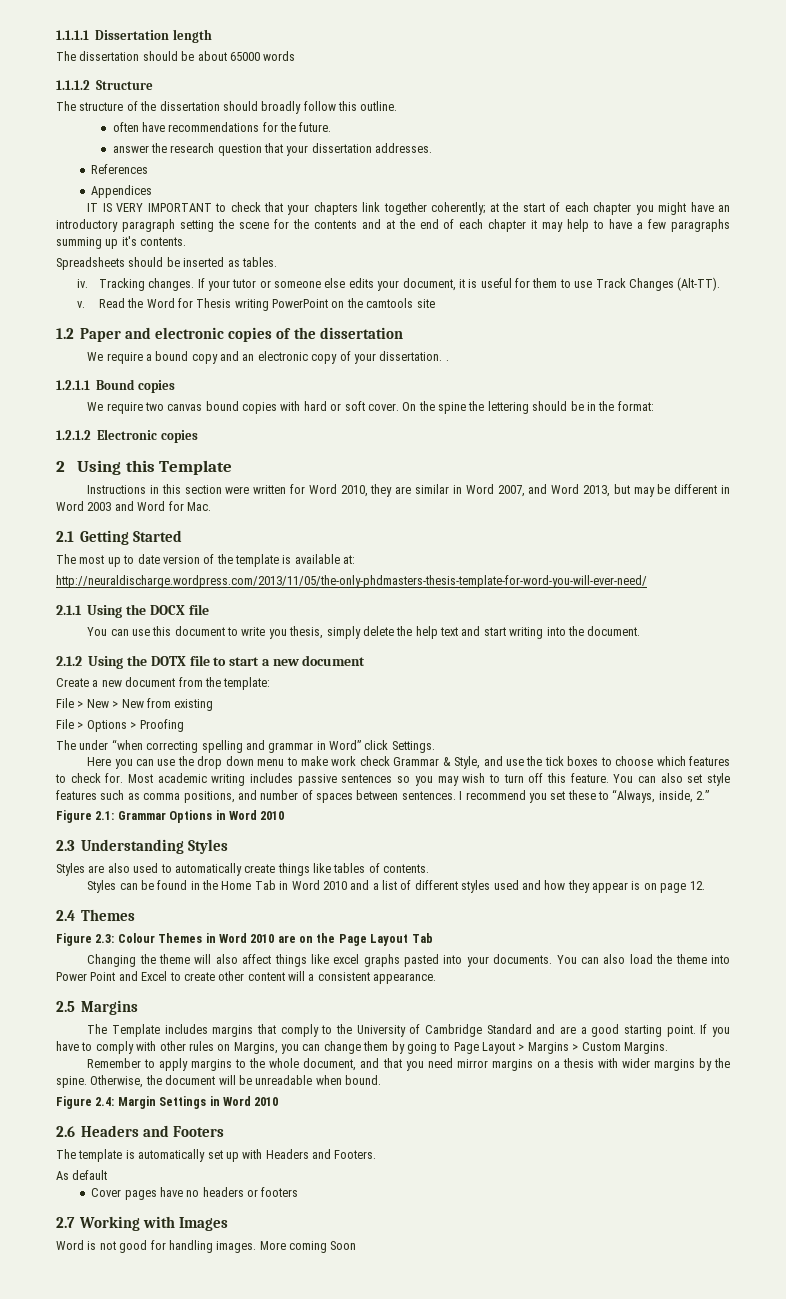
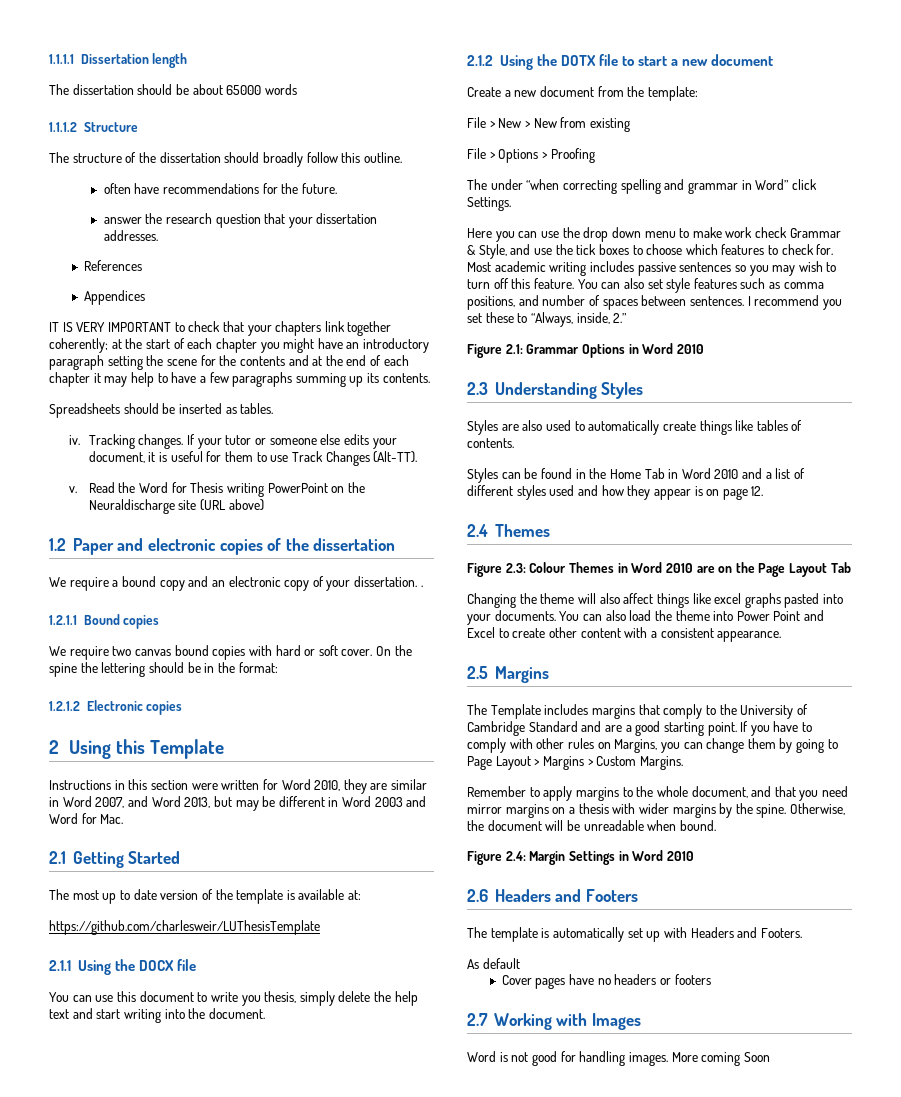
[121,236,137,246] it's -> [367,373,380,383] its
[366,298,414,308] camtools -> [88,499,175,514] Neuraldischarge
(435, 303) none -> [200,499,264,511] (URL above)
[56,575,647,588] http://neuraldischarge.wordpress.com/2013/11/05/the-only-phdmasters-thesis-template-for-word-you-will-ever-need/ -> [49,920,320,935] https://github.com/charlesweir/LUThesisTemplate
[288,971,305,981] will -> [624,627,648,638] with

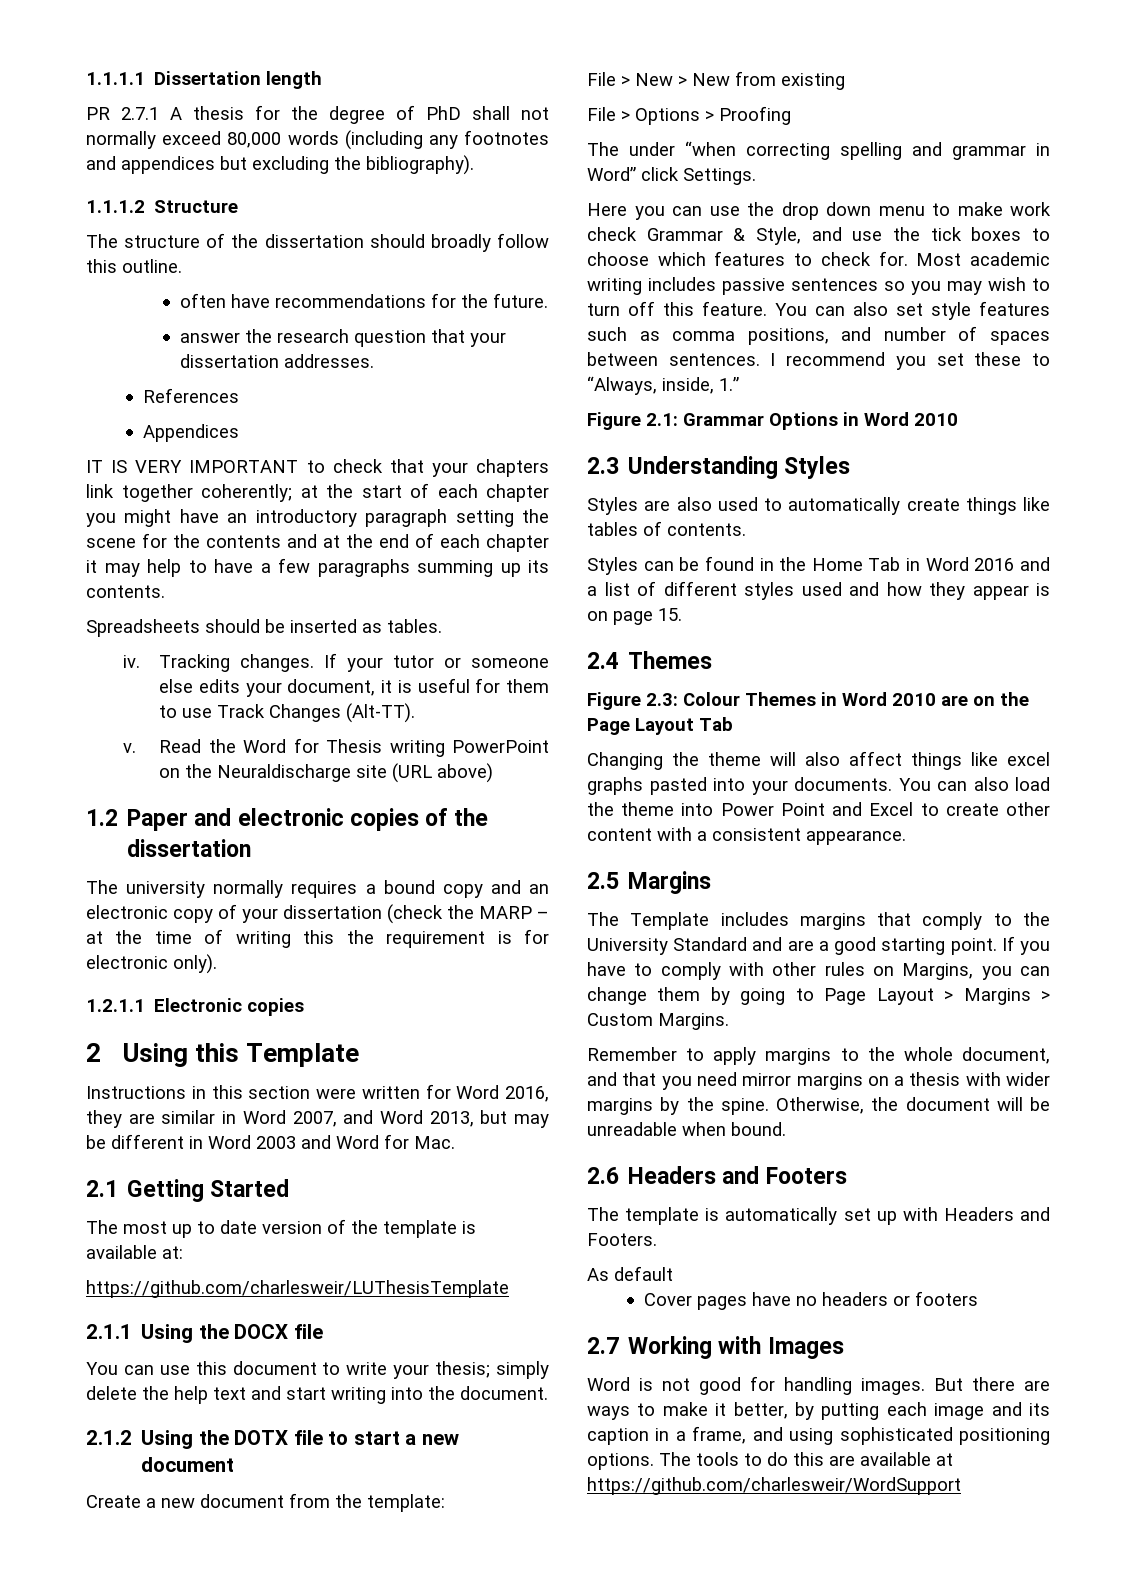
[49,84,297,95] The dissertation should be about 65000 words -> [86,105,549,124] [86,130,549,150] [86,155,474,175] PR 2.7.1 A thesis for the degree of PhD shall not normally exceed 80,000 words (including any footnotes and appendices but excluding the bibliography).
[49,577,109,591] We require -> [86,880,358,898] The university normally requires
[354,576,423,587] [49,614,160,629] [49,645,412,660] [49,662,278,677] [49,701,80,711] dissertation. . // 1.2.1.1 Bound copies // We require two canvas bound copies with hard or soft cover. On the spine the lettering should be in the format: // 1.2.1.2 -> [283,904,549,924] [86,929,549,948] [86,954,217,974] [86,999,145,1012] dissertation (check the MARP – at the time of writing this the requirement is for electronic only). // 1.2.1.1
[314,780,341,791] 2010, -> [505,1086,549,1102] 2016,
[241,991,297,1006] you thesis, -> [393,1361,491,1379] your thesis;
[613,313,628,323] 2.” -> [719,377,739,391] 1.”
[714,469,739,479] 2010 -> [974,558,1015,571] 2016
[751,486,764,496] 12. -> [658,608,682,621] 15.
[796,704,808,715] [467,721,525,736] of Cambridge -> (668, 946) none
[467,850,694,865] // Figure 2.4: Margin Settings in Word 2010 -> (786, 1129) none
[671,1052,770,1066] More coming Soon -> [934,1377,1050,1391] [587,1402,1050,1420] [587,1426,1050,1445] [587,1452,953,1470] [587,1477,961,1495] But there are ways to make it better, by putting each image and its caption in a frame, and using sophisticated positioning options. The tools to do this are available at https://github.com/charlesweir/WordSupport

